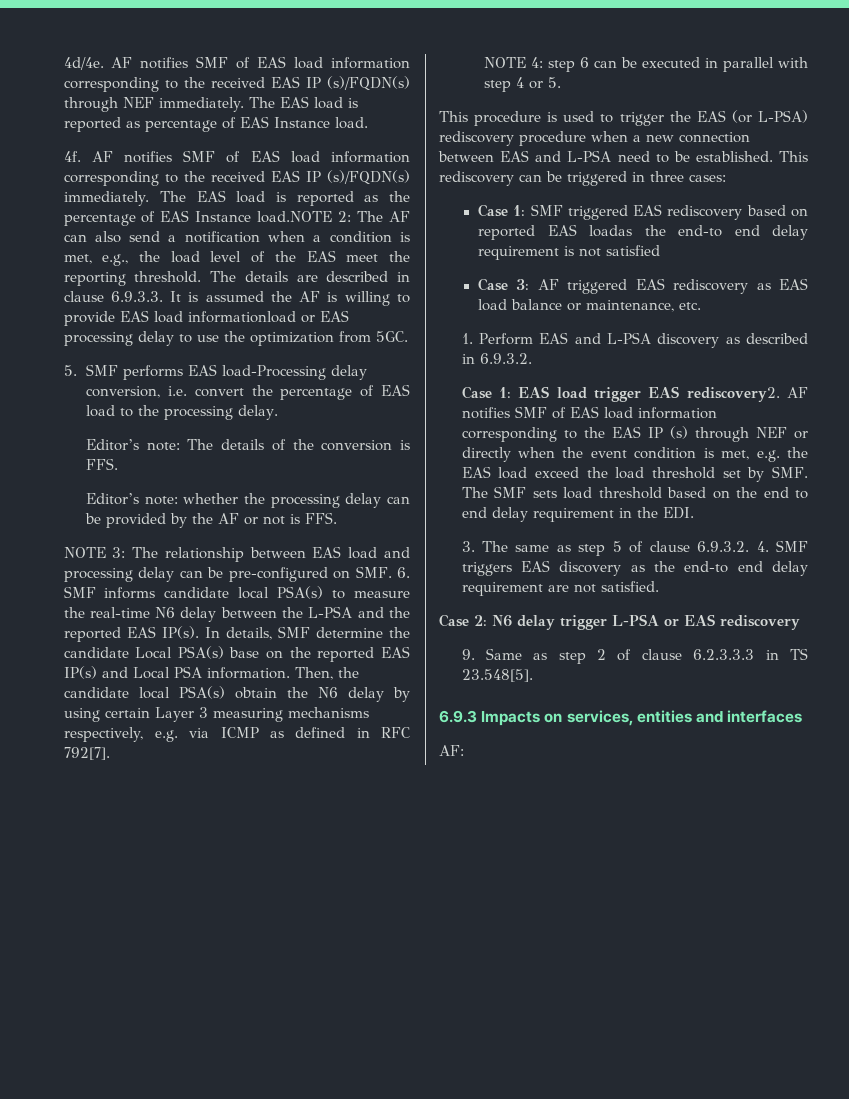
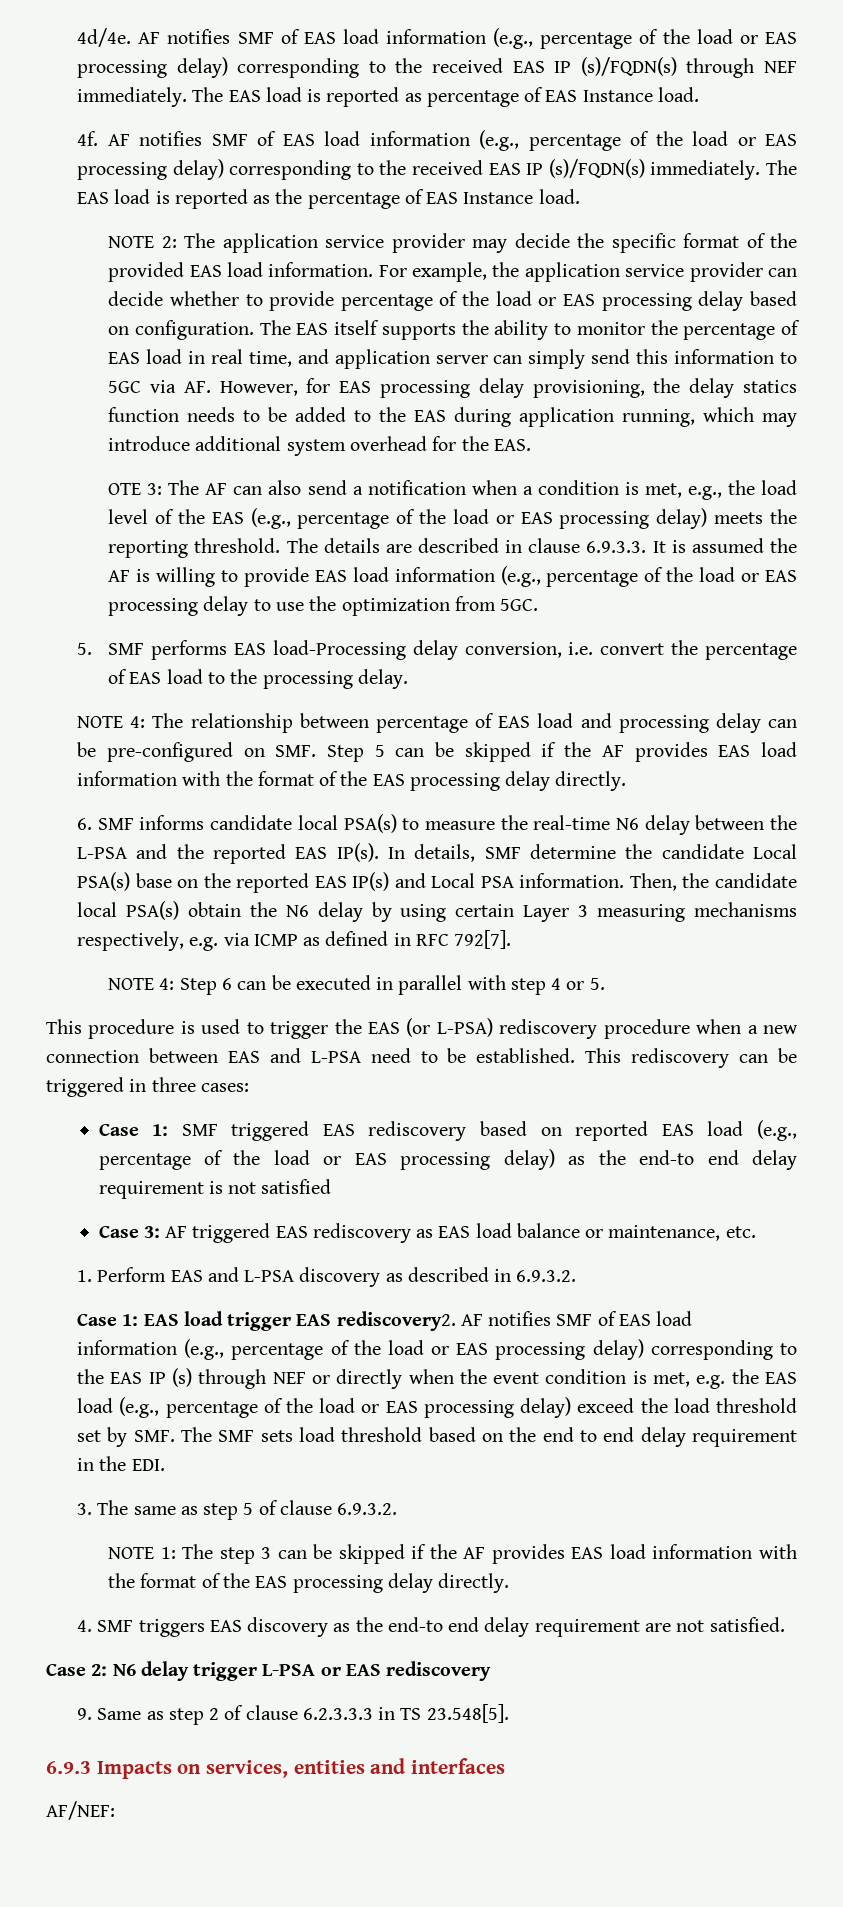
(410, 63) none -> [493,28,797,49] [77,57,228,78] (e.g., percentage of the load or EAS processing delay)
(411, 157) none -> [479,130,797,151] [77,159,224,180] (e.g., percentage of the load or EAS processing delay)
[257,211,352,223] load.NOTE 2: -> [538,189,580,204] [108,233,797,253] [108,262,798,282] [108,291,797,311] [108,320,800,340] [108,349,798,369] [108,378,797,398] [108,407,797,427] [108,436,531,456] [108,483,163,495] load. // NOTE 2: The application service provider may decide the specific format of the provided EAS load information. For example, the application service provider can decide whether to provide percentage of the load or EAS processing delay based on configuration. The EAS itself supports the ability to monitor the percentage of EAS load in real time, and application server can simply send this information to 5GC via AF. However, for EAS processing delay provisioning, the delay statics function needs to be added to the EAS during application running, which may introduce additional system overhead for the EAS. // OTE 3:
[346,254,379,262] meet -> [250,508,764,529] (e.g., percentage of the load or EAS processing delay) meets
[187,311,296,323] informationload -> [394,566,736,587] information (e.g., percentage of the load
[85,439,411,451] [85,458,118,470] [85,493,410,508] [84,512,337,528] [63,547,126,558] // Editor’s note: The details of the conversion is FFS. // Editor’s note: whether the processing delay can be provided by the AF or not is FFS. // NOTE 3: -> [77,716,146,728] // NOTE 4:
(306, 552) none -> [375,713,495,733] percentage of
(392, 572) none -> [326,742,797,762] [77,771,627,791] Step 5 can be skipped if the AF provides EAS load information with the format of the EAS processing delay directly. //
[547,60,575,72] step -> [179,978,217,995] Step
[588,225,632,237] loadas -> [707,1120,797,1141] [98,1149,586,1170] load (e.g., percentage of the load or EAS processing delay) as
(717, 413) none -> [184,1339,644,1360] (e.g., percentage of the load or EAS processing delay)
(528, 473) none -> [119,1397,572,1418] (e.g., percentage of the load or EAS processing delay)
(750, 546) none -> [108,1544,797,1564] [108,1573,510,1593] // NOTE 1: The step 3 can be skipped if the AF provides EAS load information with the format of the EAS processing delay directly. //
[439,745,464,756] AF: -> [46,1801,115,1820] AF/NEF:

